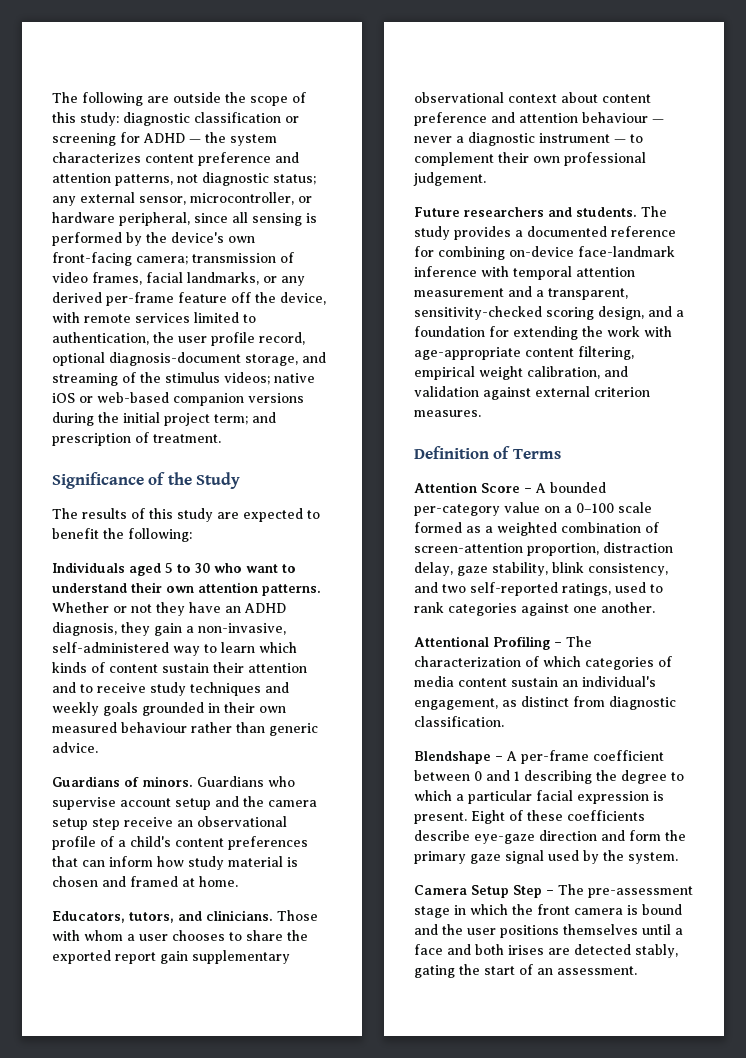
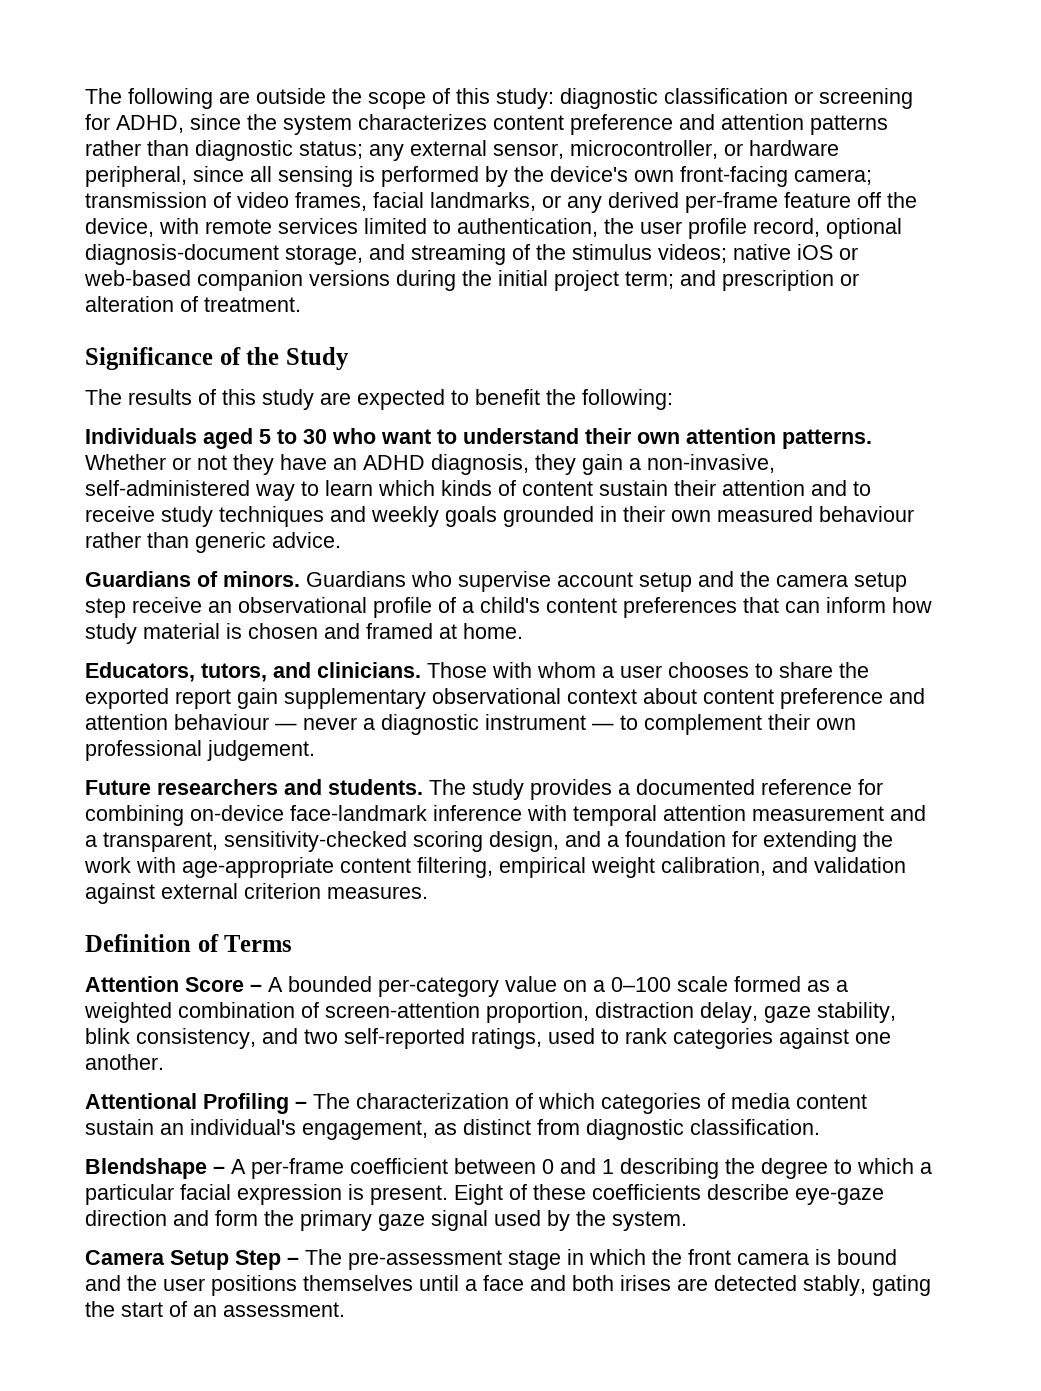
[143,133,201,143] ADHD — -> [116,114,241,133] ADHD, since
[115,174,198,186] patterns, not -> [810,115,888,135] [85,140,189,156] patterns rather than
(131, 439) none -> [840,273,859,286] [85,296,174,312] or alteration

